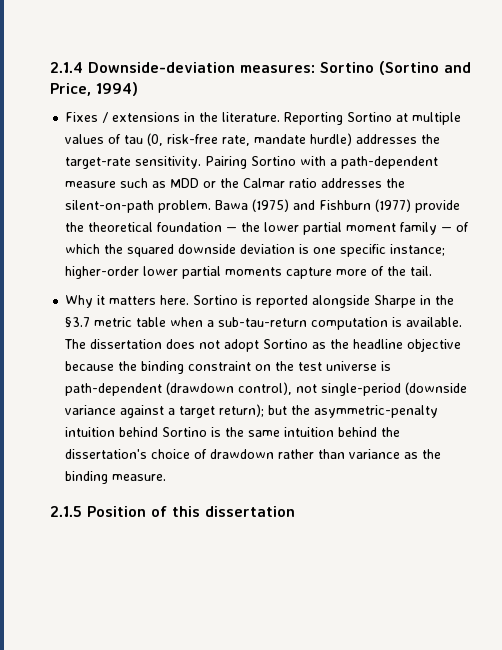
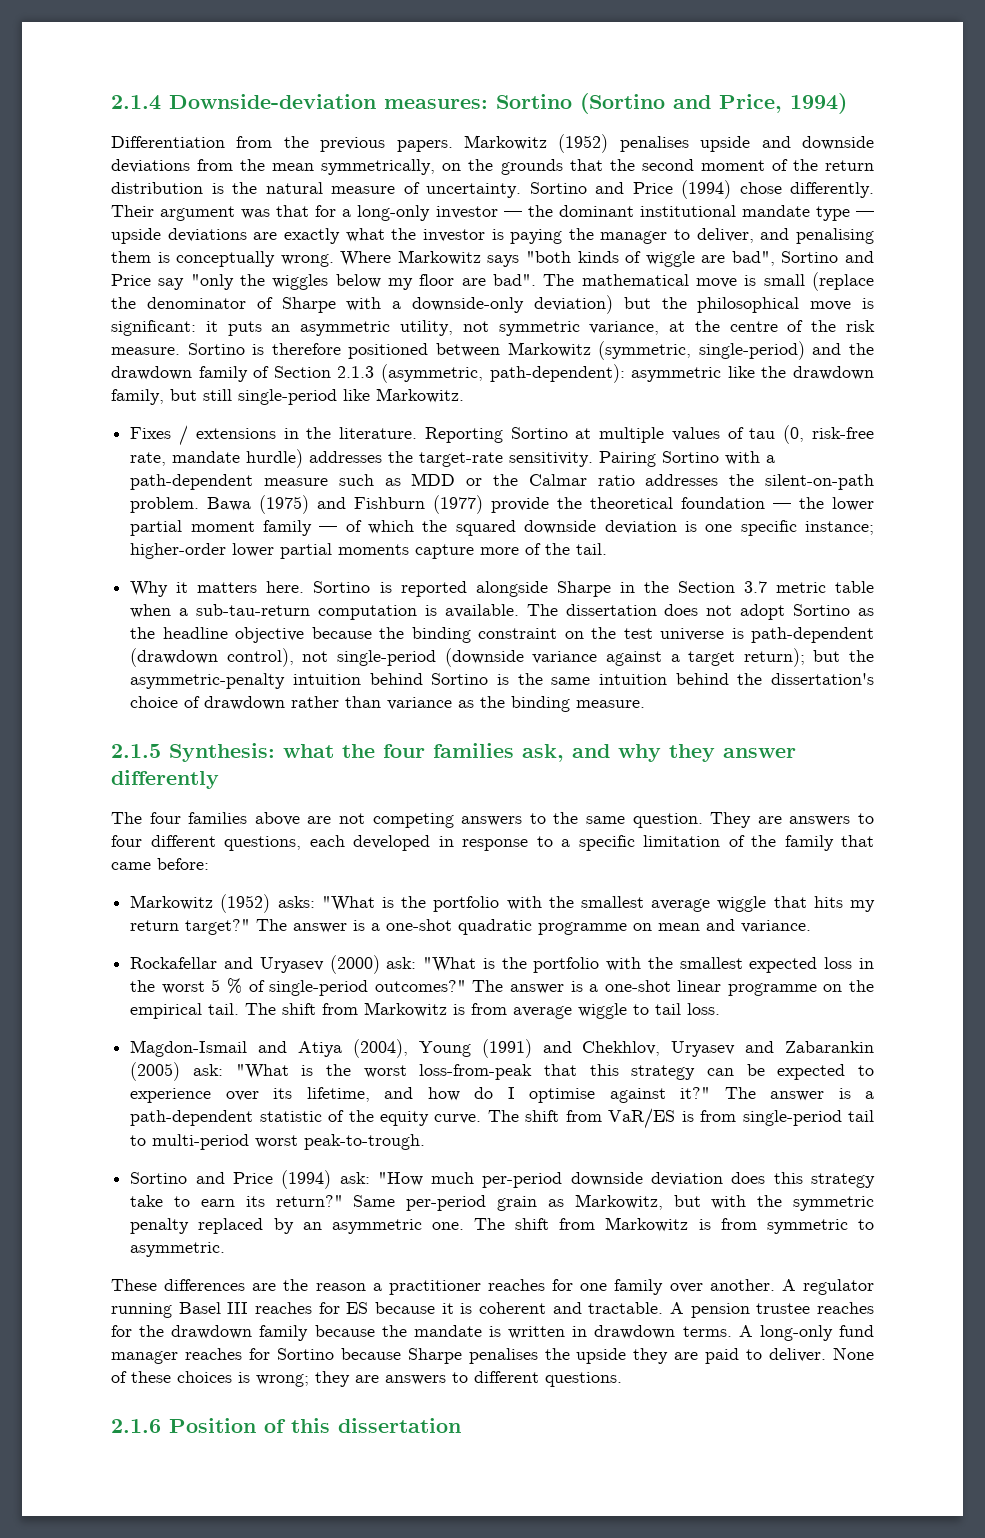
(138, 89) none -> [111,134,874,153] [111,159,874,175] [111,180,874,199] [111,205,874,221] [111,228,874,244] [111,250,874,267] [111,272,874,291] [111,295,875,314] [111,320,876,336] [111,341,875,360] [111,364,875,383] [111,388,464,405] // Differentiation from the previous papers. Markowitz (1952) penalises upside and downside deviations from the mean symmetrically, on the grounds that the second moment of the return distribution is the natural measure of uncertainty. Sortino and Price (1994) chose differently. Their argument was that for a long-only investor — the dominant institutional mandate type — upside deviations are exactly what the investor is paying the manager to deliver, and penalising them is conceptually wrong. Where Markowitz says "both kinds of wiggle are bad", Sortino and Price say "only the wiggles below my floor are bad". The mathematical move is small (replace the denominator of Sharpe with a downside-only deviation) but the philosophical move is significant: it puts an asymmetric utility, not symmetric variance, at the centre of the risk measure. Sortino is therefore positioned between Markowitz (symmetric, single-period) and the drawdown family of Section 2.1.3 (asymmetric, path-dependent): asymmetric like the drawdown family, but still single-period like Markowitz.
[65,317,91,328] §3.7 -> [677,581,767,593] Section 3.7
(82, 511) none -> [169,743,796,762] [111,770,219,789] [111,812,875,828] [111,835,874,851] [111,858,209,870] [130,894,875,913] [130,919,812,935] [130,955,874,974] [130,978,874,996] [130,1002,721,1019] [130,1039,874,1058] [130,1062,874,1081] [130,1087,874,1103] [130,1108,874,1129] [130,1134,426,1150] [130,1170,875,1189] [130,1194,875,1211] [130,1217,874,1234] [130,1242,226,1257] [111,1279,874,1295] [111,1302,874,1318] [111,1325,874,1341] [111,1347,875,1364] [111,1371,622,1387] [111,1419,161,1433] Synthesis: what the four families ask, and why they answer differently // The four families above are not competing answers to the same question. They are answers to four different questions, each developed in response to a specific limitation of the family that came before: // Markowitz (1952) asks: "What is the portfolio with the smallest average wiggle that hits my return target?" The answer is a one-shot quadratic programme on mean and variance. // Rockafellar and Uryasev (2000) ask: "What is the portfolio with the smallest expected loss in the worst 5 % of single-period outcomes?" The answer is a one-shot linear programme on the empirical tail. The shift from Markowitz is from average wiggle to tail loss. // Magdon-Ismail and Atiya (2004), Young (1991) and Chekhlov, Uryasev and Zabarankin (2005) ask: "What is the worst loss-from-peak that this strategy can be expected to experience over its lifetime, and how do I optimise against it?" The answer is a path-dependent statistic of the equity curve. The shift from VaR/ES is from single-period tail to multi-period worst peak-to-trough. // Sortino and Price (1994) ask: "How much per-period downside deviation does this strategy take to earn its return?" Same per-period grain as Markowitz, but with the symmetric penalty replaced by an asymmetric one. The shift from Markowitz is from symmetric to asymmetric. // These differences are the reason a practitioner reaches for one family over another. A regulator running Basel III reaches for ES because it is coherent and tractable. A pension trustee reaches for the drawdown family because the mandate is written in drawdown terms. A long-only fund manager reaches for Sortino because Sharpe penalises the upside they are paid to deliver. None of these choices is wrong; they are answers to different questions. // 2.1.6

